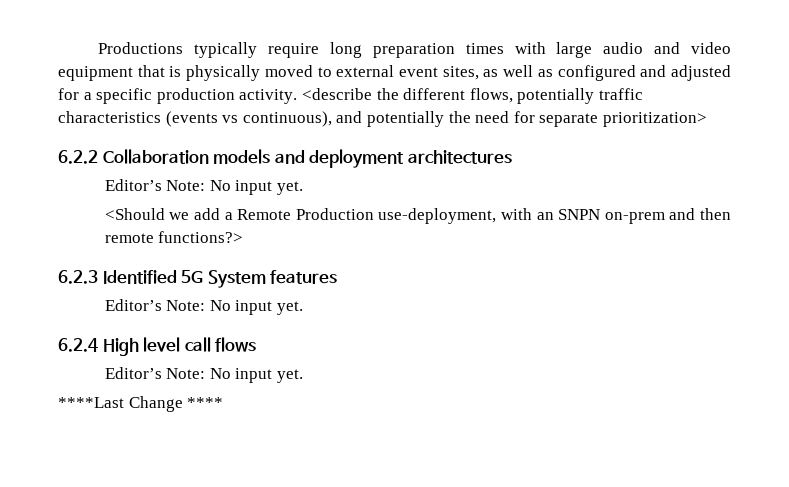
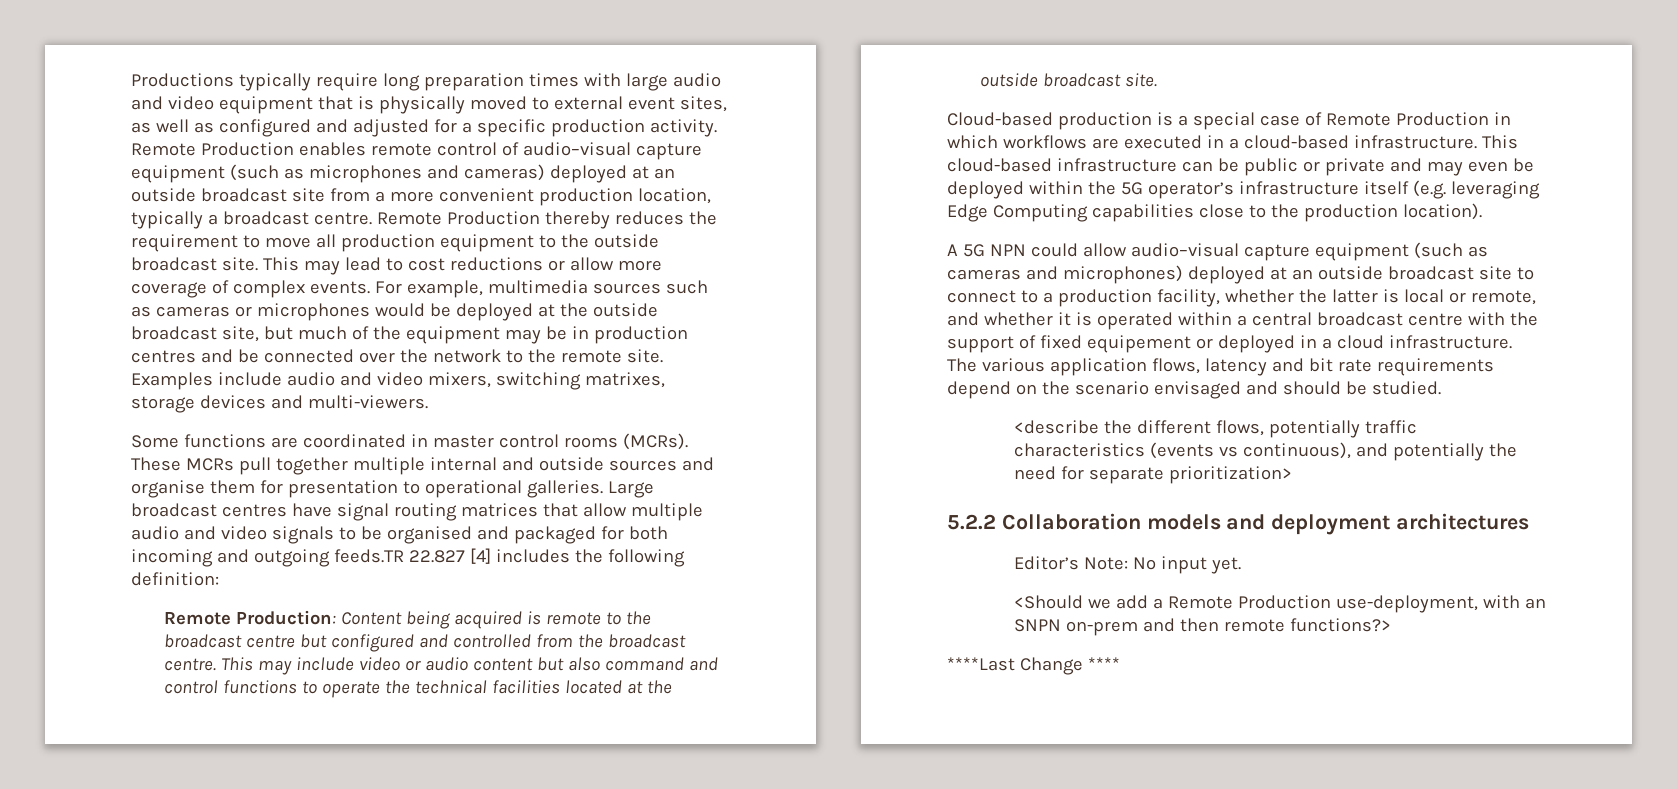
(298, 96) none -> [131,142,702,160] [131,164,675,183] [131,188,711,206] [131,211,717,229] [131,234,659,252] [131,257,662,275] [131,280,708,298] [131,303,658,321] [131,326,688,344] [131,349,663,363] [131,372,665,390] [131,395,428,413] [131,433,688,450] [131,457,714,475] [131,480,654,498] [131,503,703,521] [131,526,668,544] [131,548,685,567] [131,572,219,586] [164,610,652,629] [164,634,687,652] [164,657,719,675] [164,680,673,698] [980,73,1158,87] [947,112,1511,130] [947,135,1518,149] [947,158,1534,176] [947,180,1540,199] [947,203,1482,222] [947,242,1488,261] [947,265,1534,284] [947,289,1536,307] [947,312,1538,330] [947,335,1512,353] [947,358,1494,376] [947,381,1441,399] Remote Production enables remote control of audio–visual capture equipment (such as microphones and cameras) deployed at an outside broadcast site from a more convenient production location, typically a broadcast centre. Remote Production thereby reduces the requirement to move all production equipment to the outside broadcast site. This may lead to cost reductions or allow more coverage of complex events. For example, multimedia sources such as cameras or microphones would be deployed at the outside broadcast site, but much of the equipment may be in production centres and be connected over the network to the remote site. Examples include audio and video mixers, switching matrixes, storage devices and multi-viewers. // Some functions are coordinated in master control rooms (MCRs). These MCRs pull together multiple internal and outside sources and organise them for presentation to operational galleries. Large broadcast centres have signal routing matrices that allow multiple audio and video signals to be organised and packaged for both incoming and outgoing feeds.TR 22.827 [4] includes the following definition: // Remote Production: Content being acquired is remote to the broadcast centre but configured and controlled from the broadcast centre. This may include video or audio content but also command and control functions to operate the technical facilities located at the outside broadcast site. // Cloud-based production is a special case of Remote Production in which workflows are executed in a cloud-based infrastructure. This cloud-based infrastructure can be public or private and may even be deployed within the 5G operator’s infrastructure itself (e.g. leveraging Edge Computing capabilities close to the production location). // A 5G NPN could allow audio–visual capture equipment (such as cameras and microphones) deployed at an outside broadcast site to connect to a production facility, whether the latter is local or remote, and whether it is operated within a central broadcast centre with the support of fixed equipement or deployed in a cloud infrastructure. The various application flows, latency and bit rate requirements depend on the scenario envisaged and should be studied. //
[58,150,98,164] 6.2.2 -> [947,514,996,530] 5.2.2
[58,270,338,288] [104,299,304,315] [58,337,257,356] [104,367,304,383] // 6.2.3 Identified 5G System features // Editor’s Note: No input yet. // 6.2.4 High level call flows // Editor’s Note: No input yet. -> (1391, 625) none

